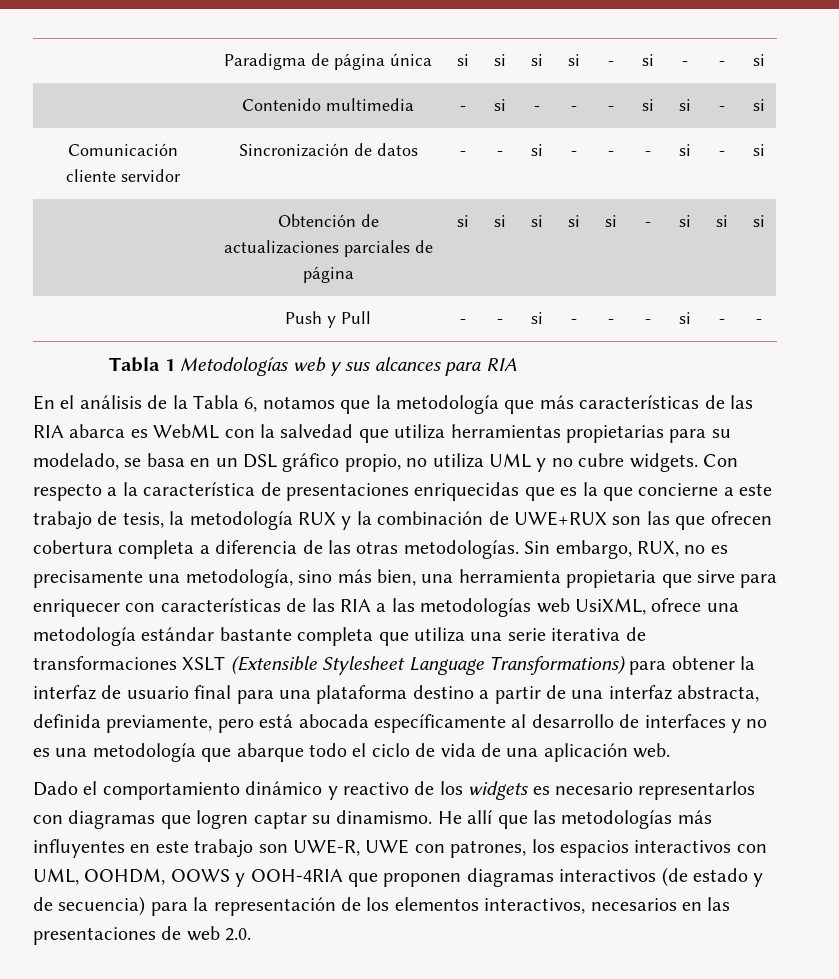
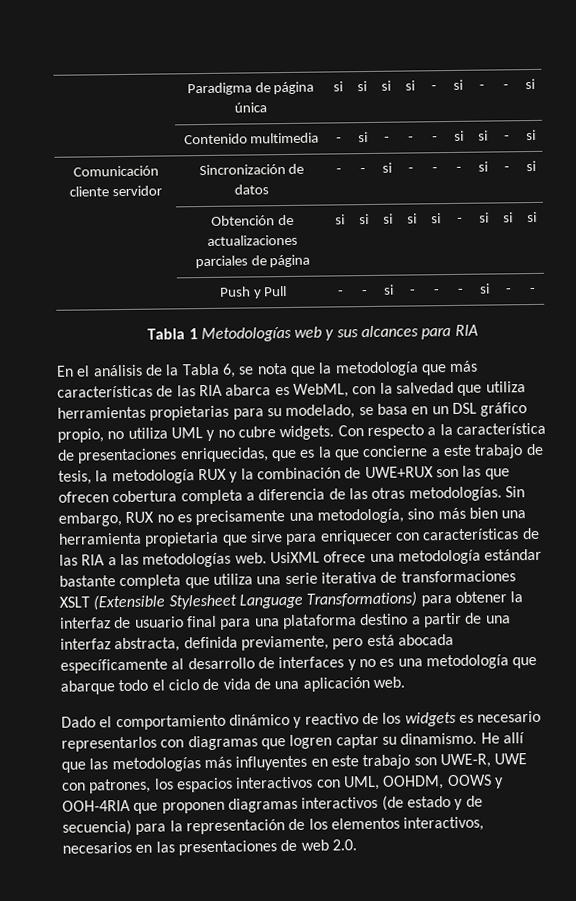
[262,396,335,409] notamos -> [238,363,288,375] se nota
[153,424,220,439] WebML -> [292,383,349,398] WebML,
[414,482,520,501] enriquecidas -> [179,447,269,463] enriquecidas,
[636,541,679,557] RUX, -> [125,511,155,523] RUX
[376,569,416,586] bien, -> [468,507,498,519] bien
[536,598,646,615] web UsiXML, -> [234,551,320,564] web. UsiXML

